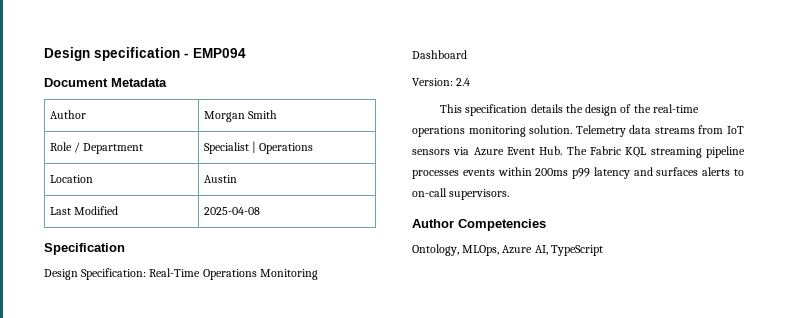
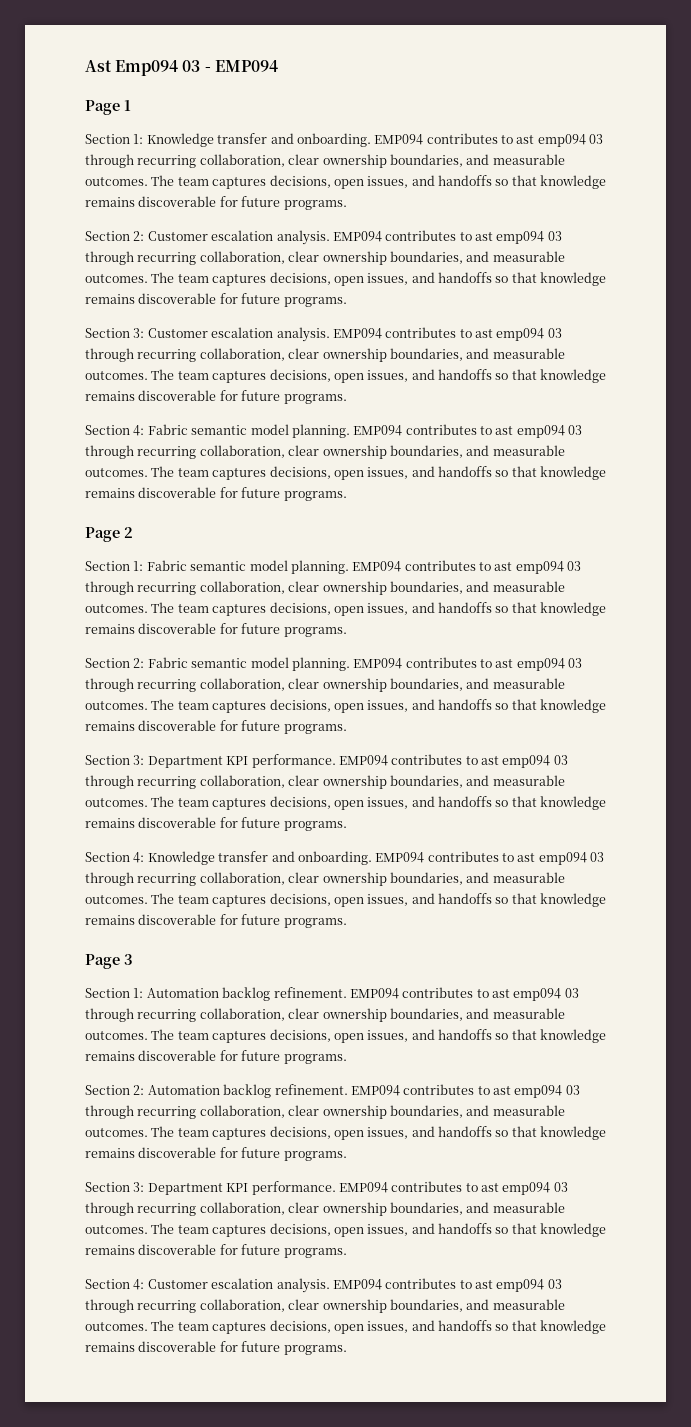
[44,47,180,61] Design specification -> [85,60,201,76] Ast Emp094 03
[44,78,167,87] [49,110,86,119] [203,110,277,122] [49,142,144,154] [203,141,314,154] [49,175,93,183] [203,175,237,183] [49,206,118,215] [203,207,260,215] [44,243,125,255] [44,268,318,280] [412,50,467,59] [412,78,471,86] [440,104,699,116] [412,125,744,137] [412,146,745,158] [412,167,744,179] [412,188,510,200] [412,219,546,231] [412,244,603,256] Document Metadata // Author | Morgan Smith // Role / Department | Specialist | Operations // Location | Austin // Last Modified | 2025-04-08 // Specification // Design Specification: Real-Time Operations Monitoring Dashboard // Version: 2.4 // This specification details the design of the real-time operations monitoring solution. Telemetry data streams from IoT sensors via Azure Event Hub. The Fabric KQL streaming pipeline processes events within 200ms p99 latency and surfaces alerts to on-call supervisors. // Author Competencies // Ontology, MLOps, Azure AI, TypeScript -> [85,100,131,115] [85,133,604,147] [85,154,565,168] [85,175,607,189] [85,196,347,210] [85,230,562,245] [85,251,565,265] [85,272,607,286] [85,293,347,307] [85,327,562,342] [85,348,565,362] [85,369,607,383] [85,390,347,404] [85,424,583,438] [85,445,565,459] [85,466,607,480] [85,487,347,501] [85,527,133,542] [85,560,582,574] [85,581,565,595] [85,602,607,616] [85,623,347,637] [85,657,583,671] [85,678,565,692] [85,699,607,713] [85,720,347,734] [85,754,568,768] [85,775,565,789] [85,796,607,810] [85,817,347,831] [85,851,605,865] [85,872,565,886] [85,893,607,907] [85,914,347,928] [85,954,133,969] [85,987,579,1001] [85,1008,565,1022] [85,1029,607,1043] [85,1050,347,1064] [85,1084,580,1098] [85,1105,565,1119] [85,1126,607,1140] [85,1147,347,1161] [85,1181,568,1195] [85,1202,565,1216] [85,1223,607,1237] [85,1244,347,1258] [85,1278,562,1293] [85,1299,565,1313] [85,1320,607,1334] [85,1341,347,1355] Page 1 // Section 1: Knowledge transfer and onboarding. EMP094 contributes to ast emp094 03 through recurring collaboration, clear ownership boundaries, and measurable outcomes. The team captures decisions, open issues, and handoffs so that knowledge remains discoverable for future programs. // Section 2: Customer escalation analysis. EMP094 contributes to ast emp094 03 through recurring collaboration, clear ownership boundaries, and measurable outcomes. The team captures decisions, open issues, and handoffs so that knowledge remains discoverable for future programs. // Section 3: Customer escalation analysis. EMP094 contributes to ast emp094 03 through recurring collaboration, clear ownership boundaries, and measurable outcomes. The team captures decisions, open issues, and handoffs so that knowledge remains discoverable for future programs. // Section 4: Fabric semantic model planning. EMP094 contributes to ast emp094 03 through recurring collaboration, clear ownership boundaries, and measurable outcomes. The team captures decisions, open issues, and handoffs so that knowledge remains discoverable for future programs. // Page 2 // Section 1: Fabric semantic model planning. EMP094 contributes to ast emp094 03 through recurring collaboration, clear ownership boundaries, and measurable outcomes. The team captures decisions, open issues, and handoffs so that knowledge remains discoverable for future programs. // Section 2: Fabric semantic model planning. EMP094 contributes to ast emp094 03 through recurring collaboration, clear ownership boundaries, and measurable outcomes. The team captures decisions, open issues, and handoffs so that knowledge remains discoverable for future programs. // Section 3: Department KPI performance. EMP094 contributes to ast emp094 03 through recurring collaboration, clear ownership boundaries, and measurable outcomes. The team captures decisions, open issues, and handoffs so that knowledge remains discoverable for future programs. // Section 4: Knowledge transfer and onboarding. EMP094 contributes to ast emp094 03 through recurring collaboration, clear ownership boundaries, and measurable outcomes. The team captures decisions, open issues, and handoffs so that knowledge remains discoverable for future programs. // Page 3 // Section 1: Automation backlog refinement. EMP094 contributes to ast emp094 03 through recurring collaboration, clear ownership boundaries, and measurable outcomes. The team captures decisions, open issues, and handoffs so that knowledge remains discoverable for future programs. // Section 2: Automation backlog refinement. EMP094 contributes to ast emp094 03 through recurring collaboration, clear ownership boundaries, and measurable outcomes. The team captures decisions, open issues, and handoffs so that knowledge remains discoverable for future programs. // Section 3: Department KPI performance. EMP094 contributes to ast emp094 03 through recurring collaboration, clear ownership boundaries, and measurable outcomes. The team captures decisions, open issues, and handoffs so that knowledge remains discoverable for future programs. // Section 4: Customer escalation analysis. EMP094 contributes to ast emp094 03 through recurring collaboration, clear ownership boundaries, and measurable outcomes. The team captures decisions, open issues, and handoffs so that knowledge remains discoverable for future programs.

